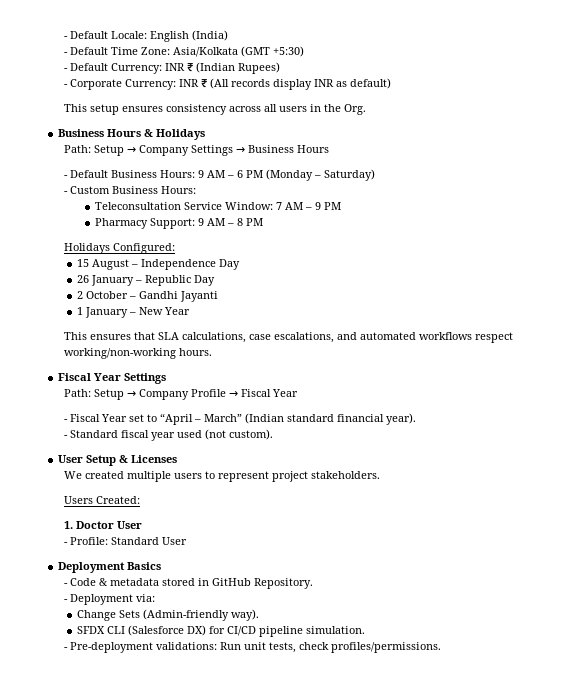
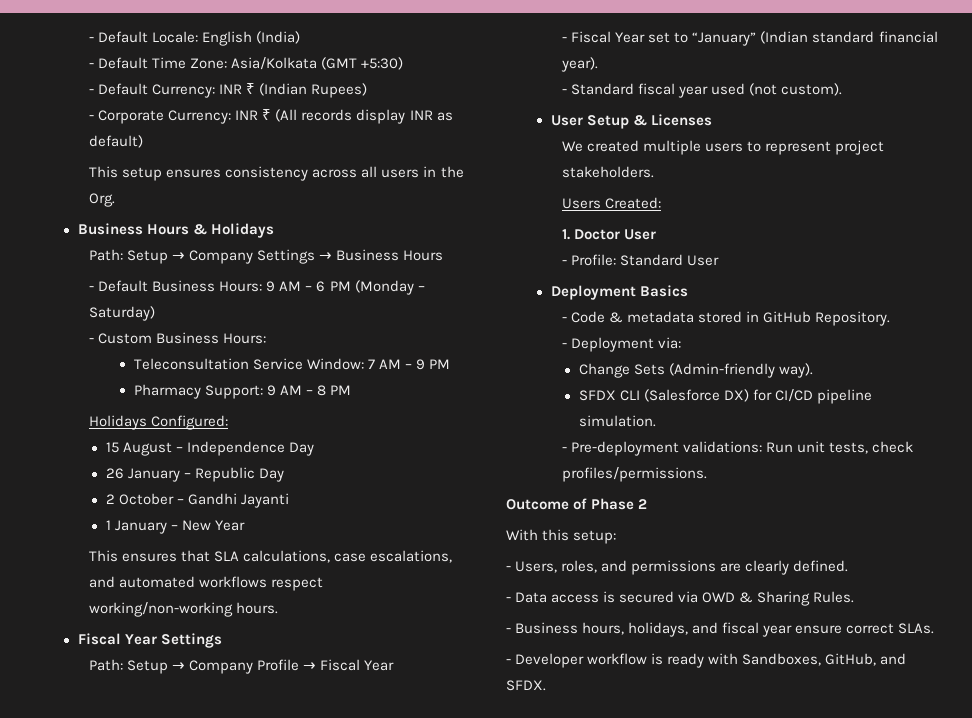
[160,413,243,425] “April – March” -> [692,32,757,46] “January”
(442, 647) none -> [506,498,648,510] [506,529,617,544] [506,560,849,575] [506,591,855,606] [506,622,935,637] [506,653,907,668] [506,680,546,691] // Outcome of Phase 2 // With this setup: // - Users, roles, and permissions are clearly defined. // - Data access is secured via OWD & Sharing Rules. // - Business hours, holidays, and fiscal year ensure correct SLAs. // - Developer workflow is ready with Sandboxes, GitHub, and SFDX.

